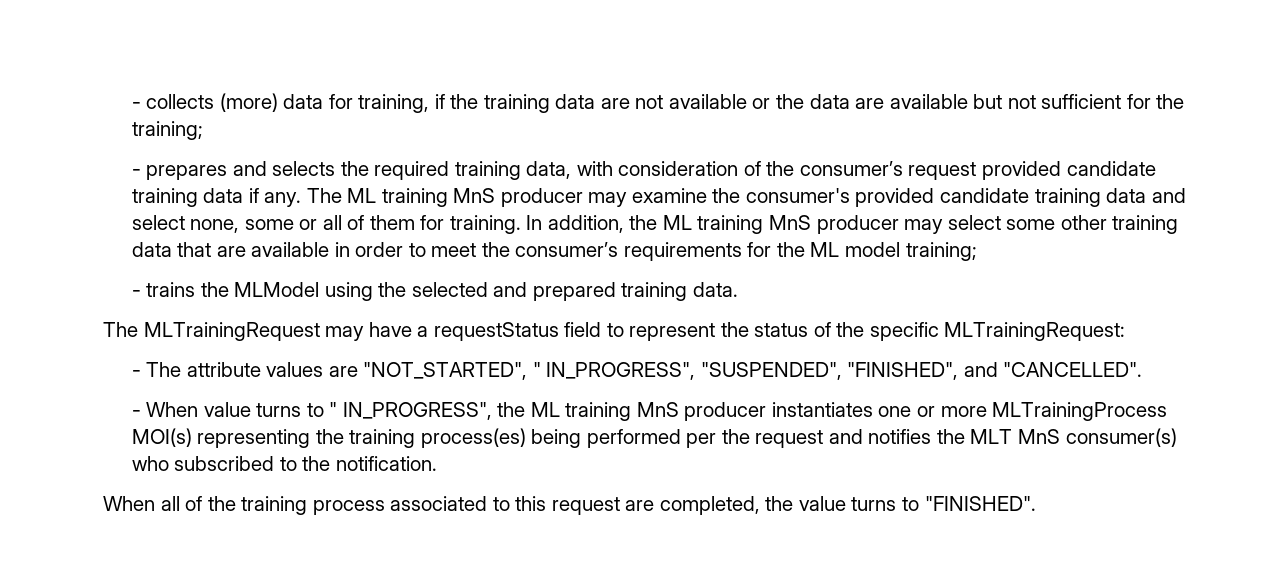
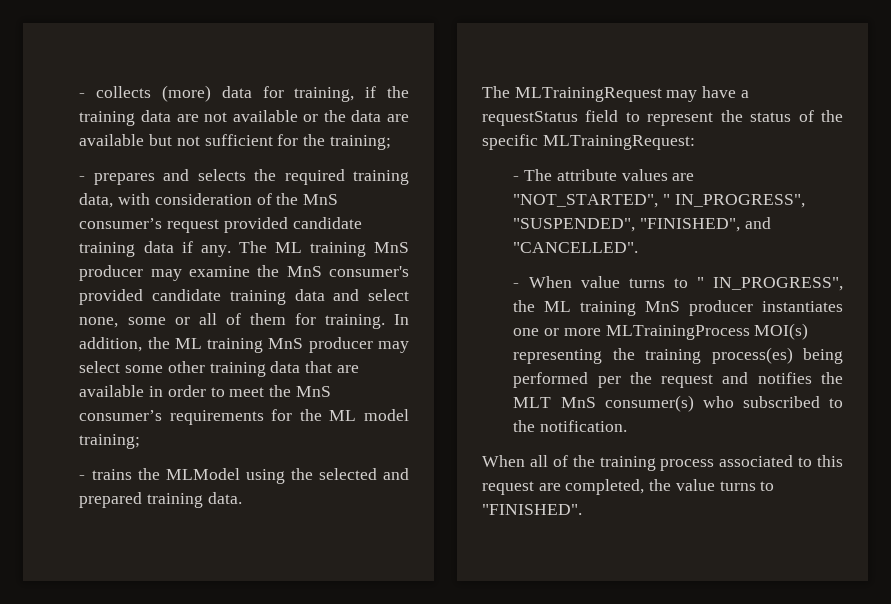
(795, 168) none -> [303,194,339,205] MnS
(741, 195) none -> [286,266,322,277] MnS
(510, 249) none -> [295,386,331,397] MnS

